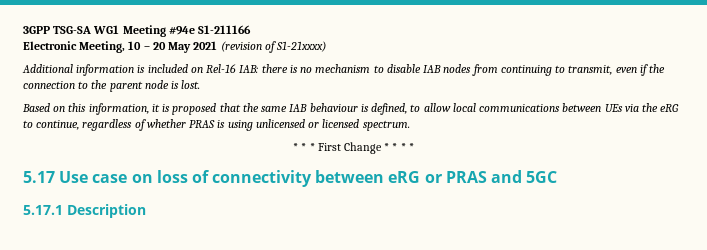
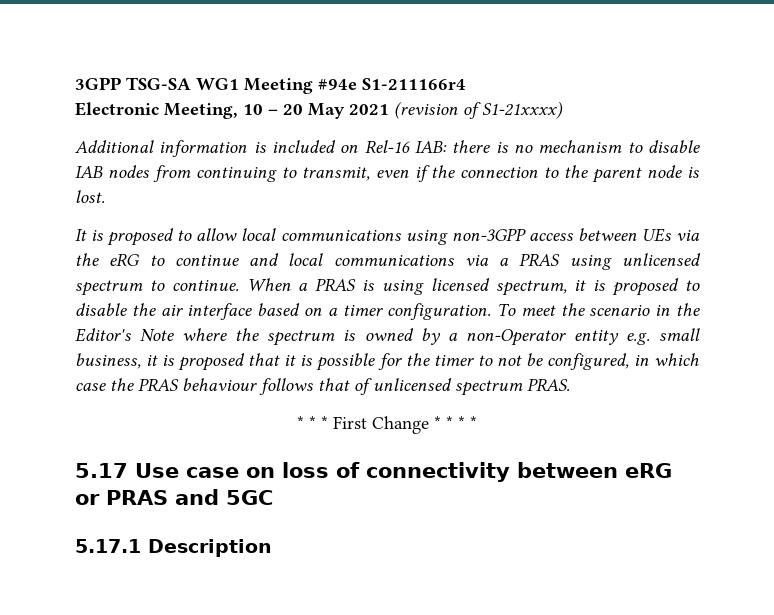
[198,25,252,34] S1-211166 -> [362,78,466,90] S1-211166r4
[22,103,408,115] Based on this information, it is proposed that the same IAB behaviour is defined, -> [75,228,175,246] It is proposed
(561, 108) none -> [405,228,573,245] using non-3GPP access
[36,119,410,131] continue, regardless of whether PRAS is using unlicensed or licensed spectrum. -> [174,253,701,270] [75,278,700,296] [75,303,700,320] [75,328,700,346] [75,353,699,371] [75,378,570,396] continue and local communications via a PRAS using unlicensed spectrum to continue. When a PRAS is using licensed spectrum, it is proposed to disable the air interface based on a timer configuration. To meet the scenario in the Editor's Note where the spectrum is owned by a non-Operator entity e.g. small business, it is proposed that it is possible for the timer to not be configured, in which case the PRAS behaviour follows that of unlicensed spectrum PRAS.

